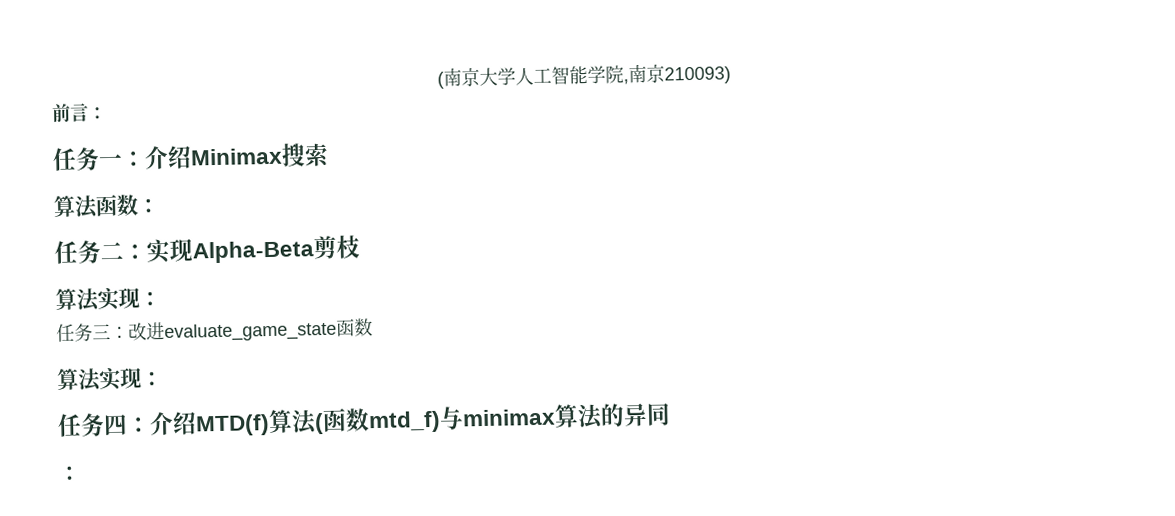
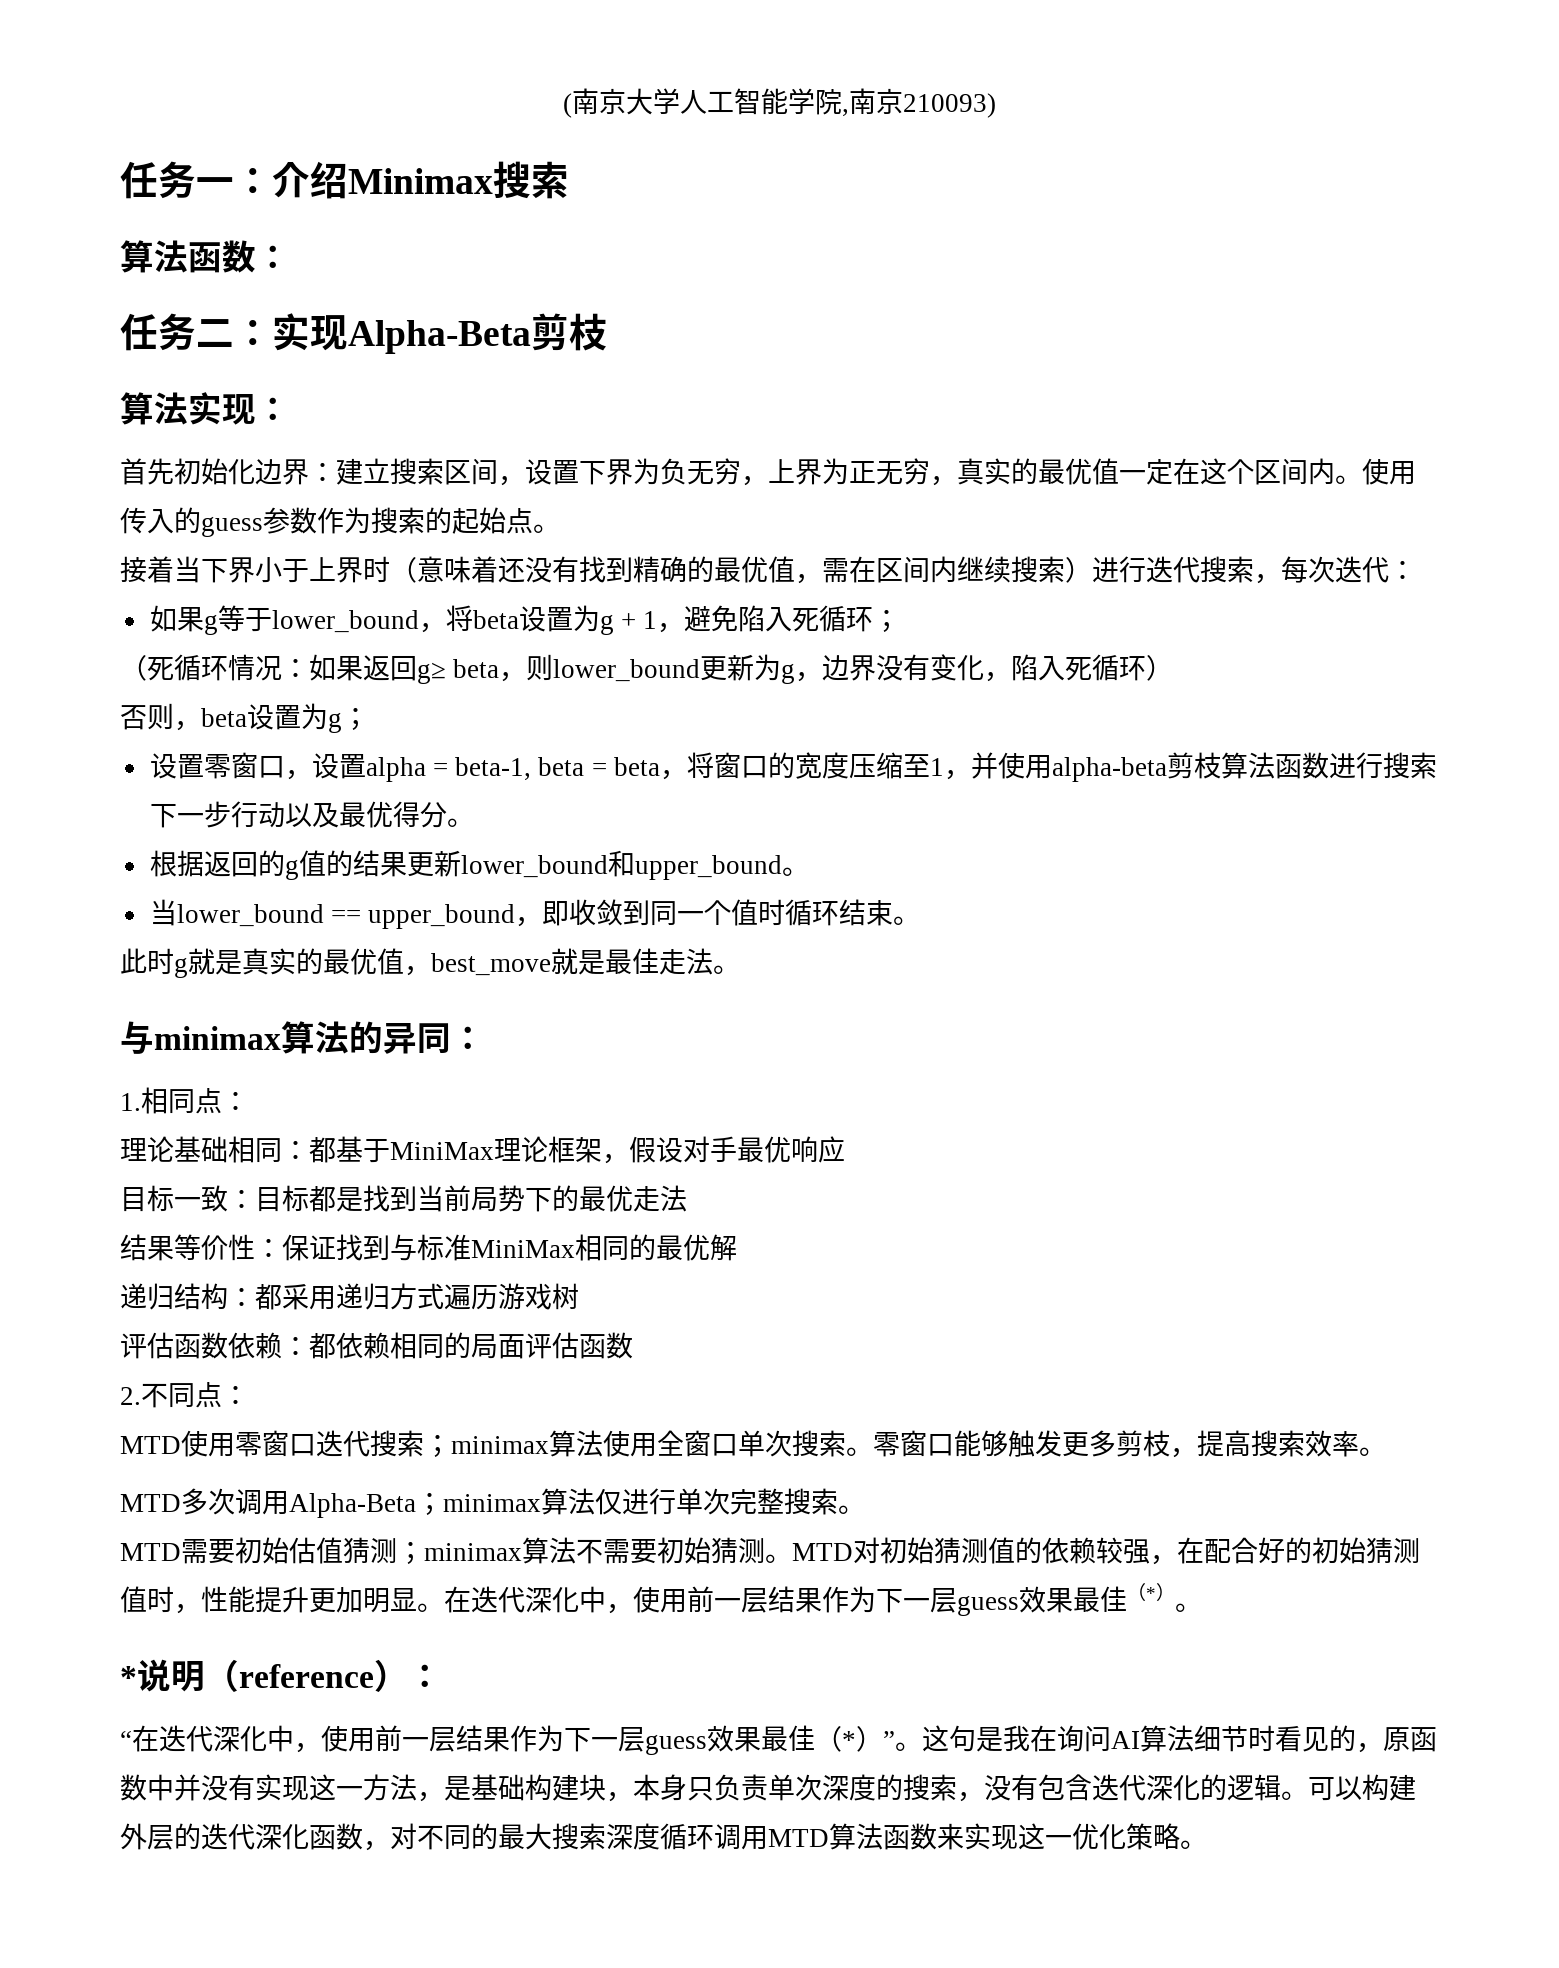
[52,103,107,123] // 前言： -> (996, 105) none
[56,318,373,343] [56,367,163,392] [57,402,671,438] [58,465,81,480] 任务三：改进evaluate_game_state函数 // 算法实现： // 任务四：介绍MTD(f)算法(函数mtd_f)与minimax算法的异同 // ： -> [120,458,1416,486] [120,507,560,537] [120,556,1416,584] [149,605,901,635] [120,654,1174,684] [120,703,369,733] [149,752,1437,782] [149,801,474,828] [149,850,809,880] [149,899,921,929] [120,948,740,978] [120,1021,485,1054] [120,1087,249,1114] [120,1136,845,1164] [120,1185,687,1212] [120,1234,737,1261] [120,1283,579,1310] [120,1332,633,1359] [120,1382,249,1408] [120,1430,1386,1458] [120,1488,865,1518] [120,1537,1420,1565] [120,1583,1175,1616] [1175,1603,1202,1612] [120,1659,442,1692] [120,1725,1437,1755] [120,1774,1416,1802] [120,1823,1207,1851] 首先初始化边界：建立搜索区间，设置下界为负无穷，上界为正无穷，真实的最优值一定在这个区间内。使用传入的guess参数作为搜索的起始点。 // 接着当下界小于上界时（意味着还没有找到精确的最优值，需在区间内继续搜索）进行迭代搜索，每次迭代： // 如果g等于lower_bound，将beta设置为g + 1，避免陷入死循环； // （死循环情况：如果返回g≥ beta，则lower_bound更新为g，边界没有变化，陷入死循环） // 否则，beta设置为g； // 设置零窗口，设置alpha = beta-1, beta = beta，将窗口的宽度压缩至1，并使用alpha-beta剪枝算法函数进行搜索下一步行动以及最优得分。 // 根据返回的g值的结果更新lower_bound和upper_bound。 // 当lower_bound == upper_bound，即收敛到同一个值时循环结束。 // 此时g就是真实的最优值，best_move就是最佳走法。 // 与minimax算法的异同： // 1.相同点： // 理论基础相同：都基于MiniMax理论框架，假设对手最优响应 // 目标一致：目标都是找到当前局势下的最优走法 // 结果等价性：保证找到与标准MiniMax相同的最优解 // 递归结构：都采用递归方式遍历游戏树 // 评估函数依赖：都依赖相同的局面评估函数 // 2.不同点： // MTD使用零窗口迭代搜索；minimax算法使用全窗口单次搜索。零窗口能够触发更多剪枝，提高搜索效率。 // MTD多次调用Alpha-Beta；minimax算法仅进行单次完整搜索。 // MTD需要初始估值猜测；minimax算法不需要初始猜测。MTD对初始猜测值的依赖较强，在配合好的初始猜测值时，性能提升更加明显。在迭代深化中，使用前一层结果作为下一层guess效果最佳（*）。 // *说明（reference）： // “在迭代深化中，使用前一层结果作为下一层guess效果最佳（*）”。这句是我在询问AI算法细节时看见的，原函数中并没有实现这一方法，是基础构建块，本身只负责单次深度的搜索，没有包含迭代深化的逻辑。可以构建外层的迭代深化函数，对不同的最大搜索深度循环调用MTD算法函数来实现这一优化策略。

